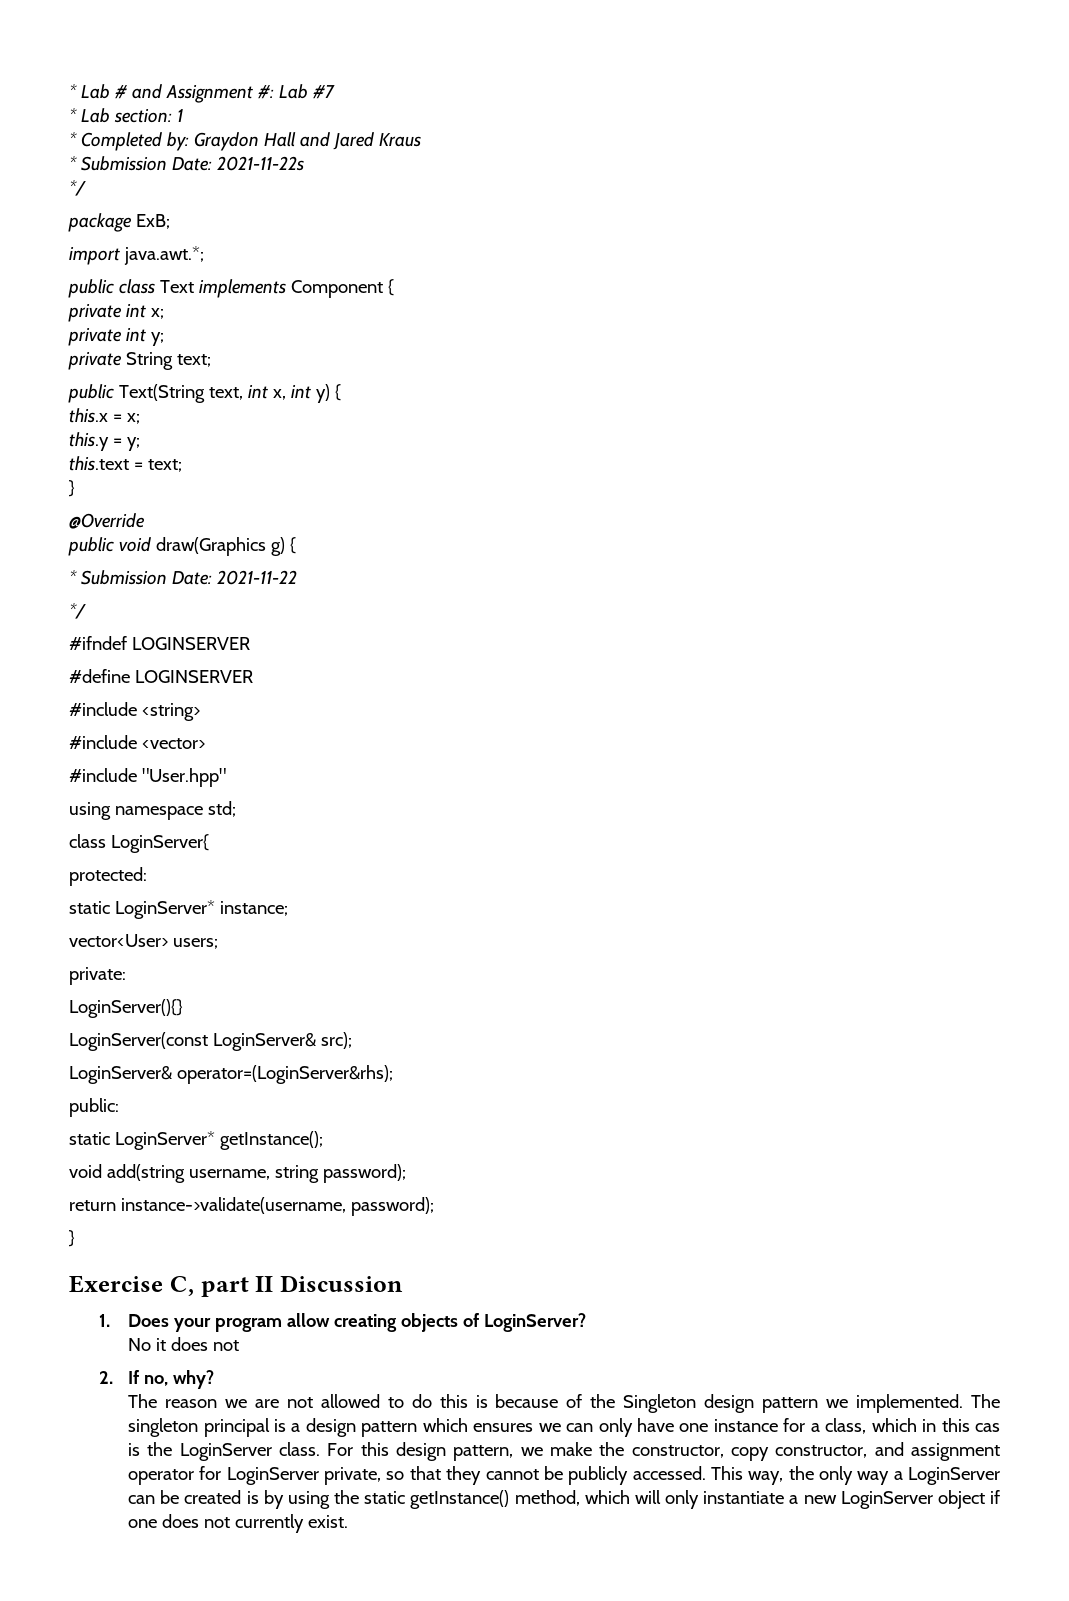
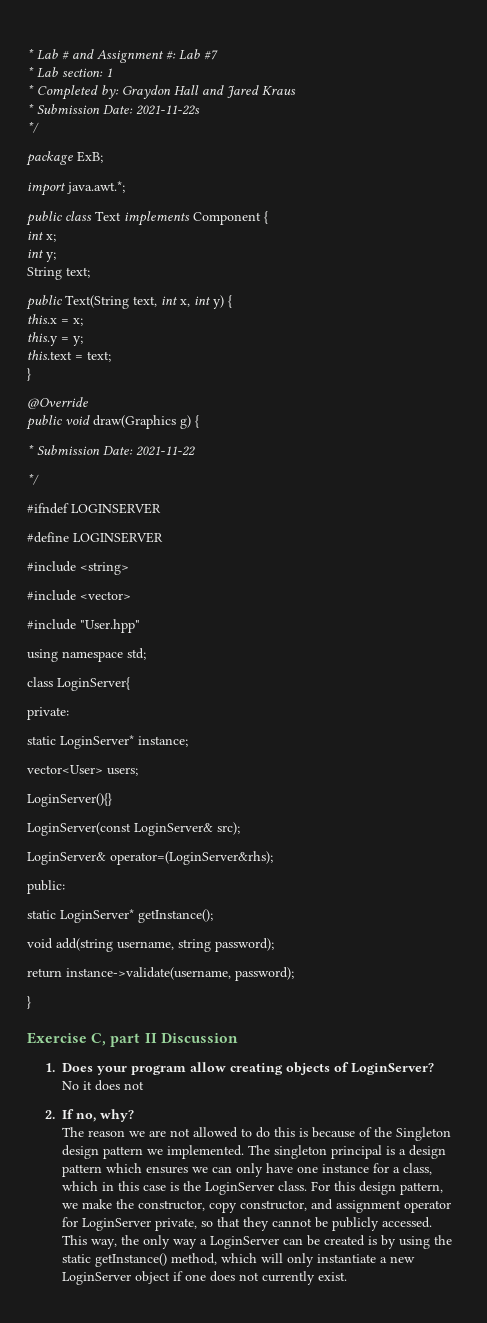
[68,304,122,322] private -> (268, 217) none
[68,328,122,346] private -> (56, 238) none
[68,352,122,370] private -> (56, 257) none
[69,867,147,886] protected: -> [27,707,69,720] private:
[69,967,126,985] // private: -> (138, 771) none
[975,1423,1001,1432] cas -> [143,1185,167,1191] case

